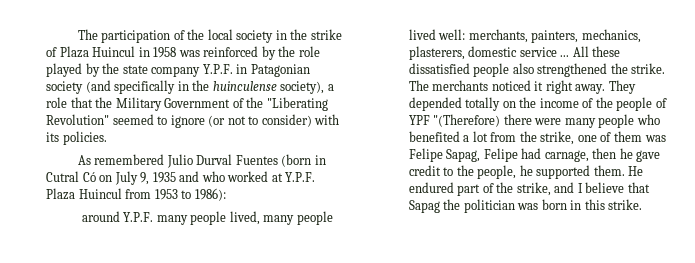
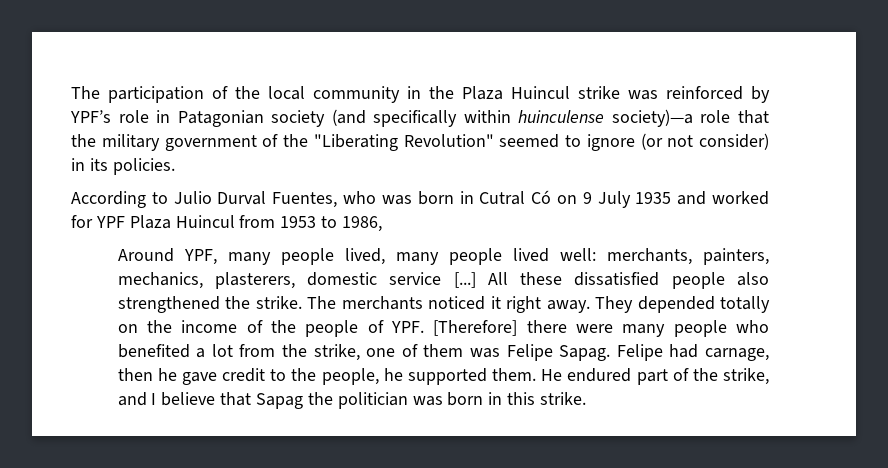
[236,29,342,43] [46,46,320,60] [46,63,233,77] society in the strike of Plaza Huincul in 1958 was reinforced by the role played by the state company Y.P.F. -> [313,86,770,103] [70,110,149,123] community in the Plaza Huincul strike was reinforced by YPF’s role
[177,80,334,94] in the huinculense society), a -> [463,109,693,127] within huinculense society)—a
[115,97,231,111] Military Government -> [101,134,257,151] military government
[248,114,340,127] to consider) with -> [699,133,769,150] [71,158,85,171] consider) in
[77,154,326,168] [46,171,316,185] As remembered Julio Durval Fuentes (born in Cutral Có on July 9, 1935 and who worked at Y.P.F. -> [71,190,769,208] [71,215,125,228] According to Julio Durval Fuentes, who was born in Cutral Có on 9 July 1935 and worked for YPF
[194,188,226,201] [81,211,154,222] 1986): // around Y.P.F. -> [342,216,383,232] [117,248,217,265] 1986, // Around YPF,
[560,55,570,57] ... -> [453,272,476,288] [...]
[408,114,501,127] YPF "(Therefore) -> [390,320,518,336] YPF. [Therefore]
[446,149,481,162] Sapag, -> [559,345,611,361] Sapag.

